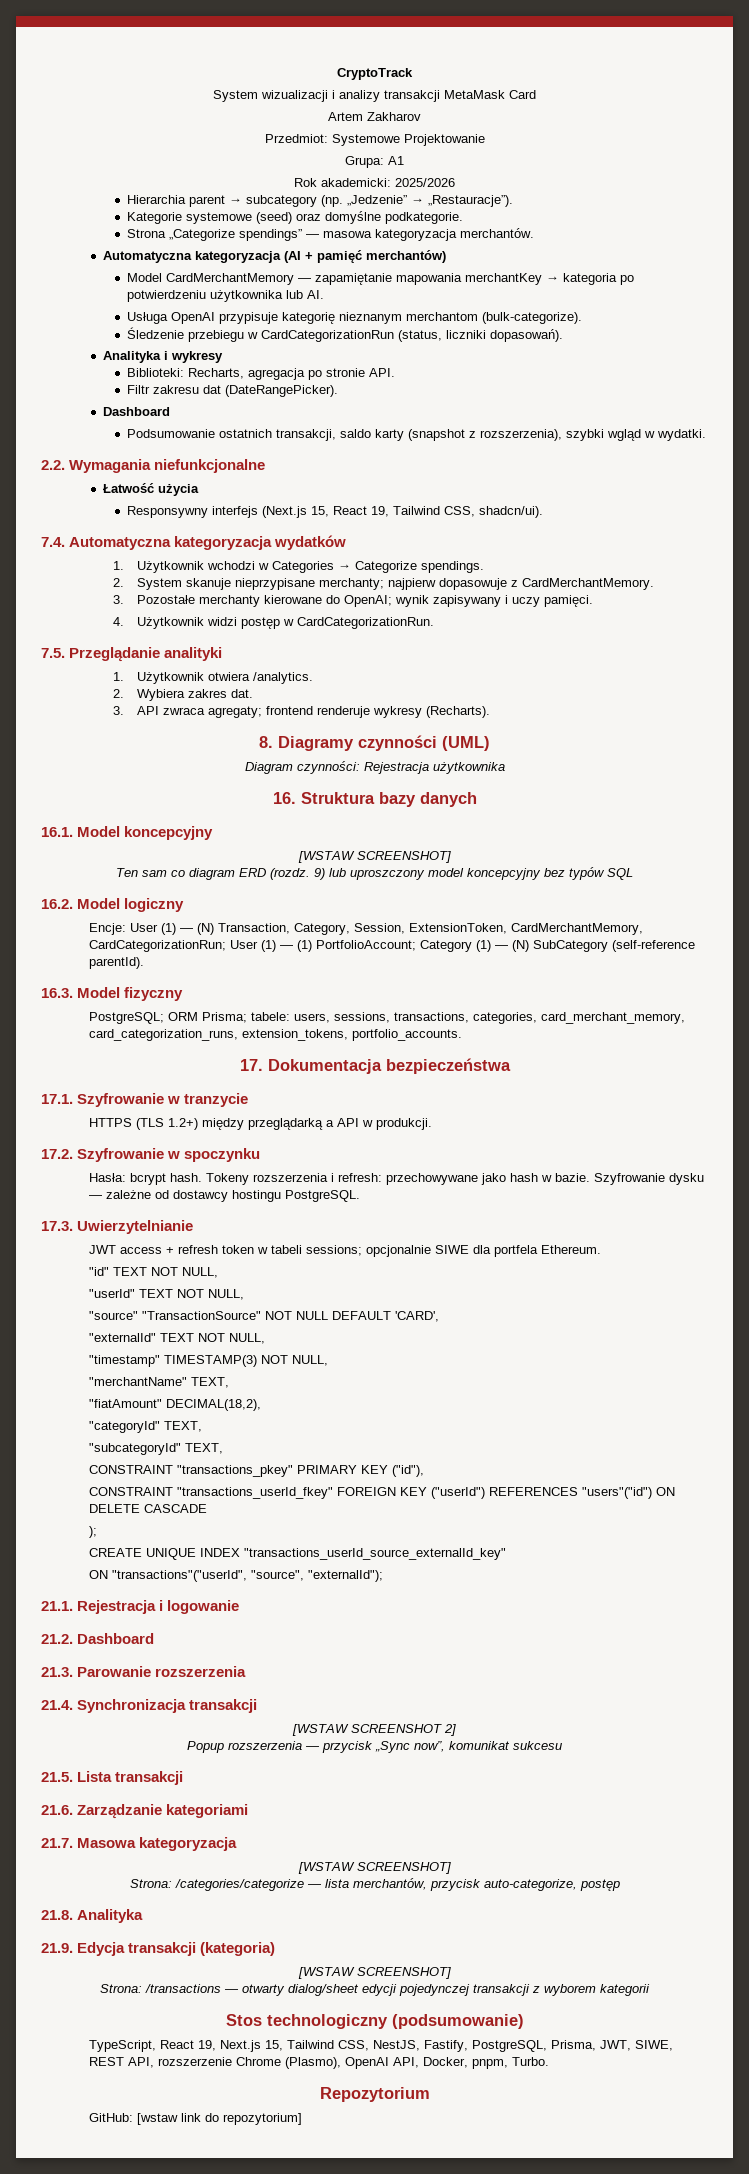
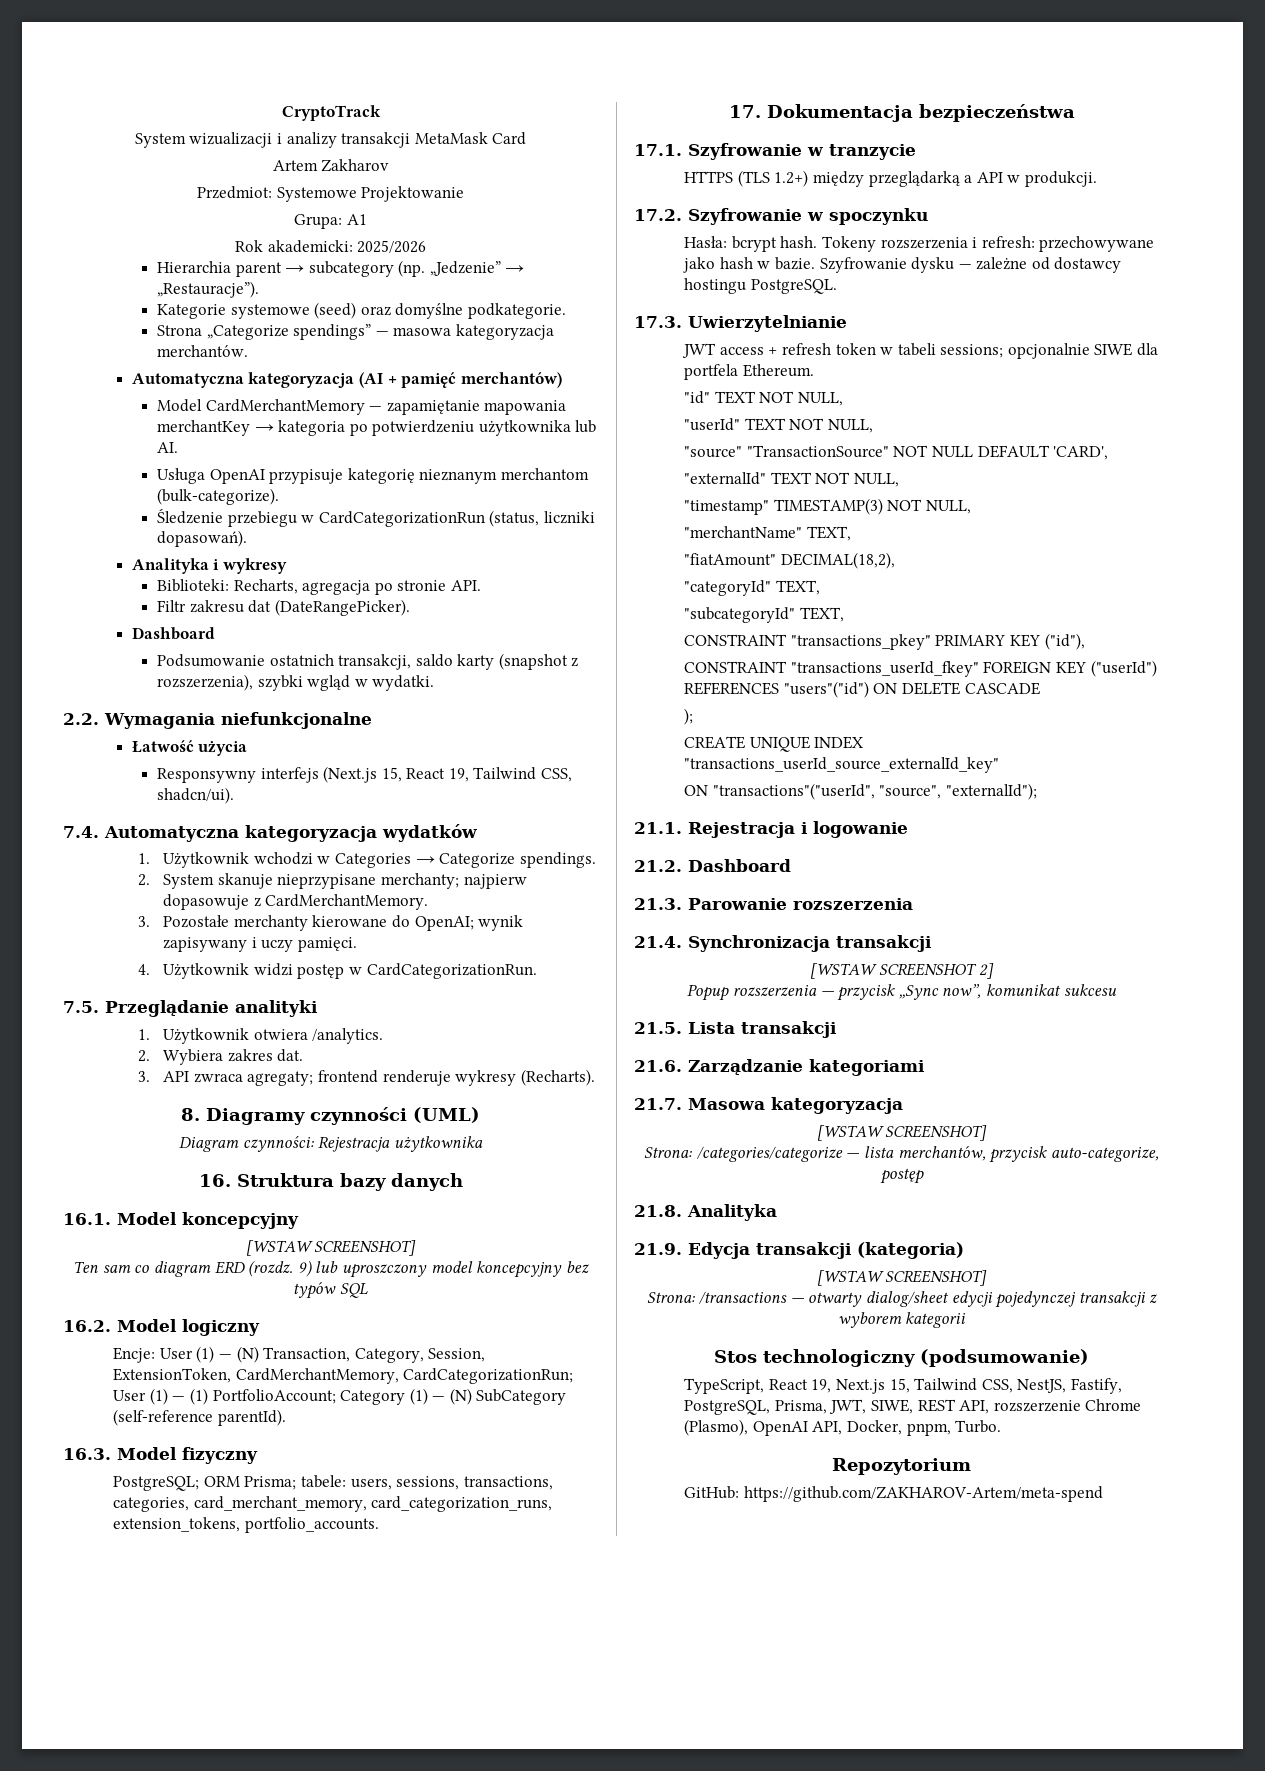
[136,2113,302,2125] [wstaw link do repozytorium] -> [743,1486,1103,1502] https://github.com/ZAKHAROV-Artem/meta-spend

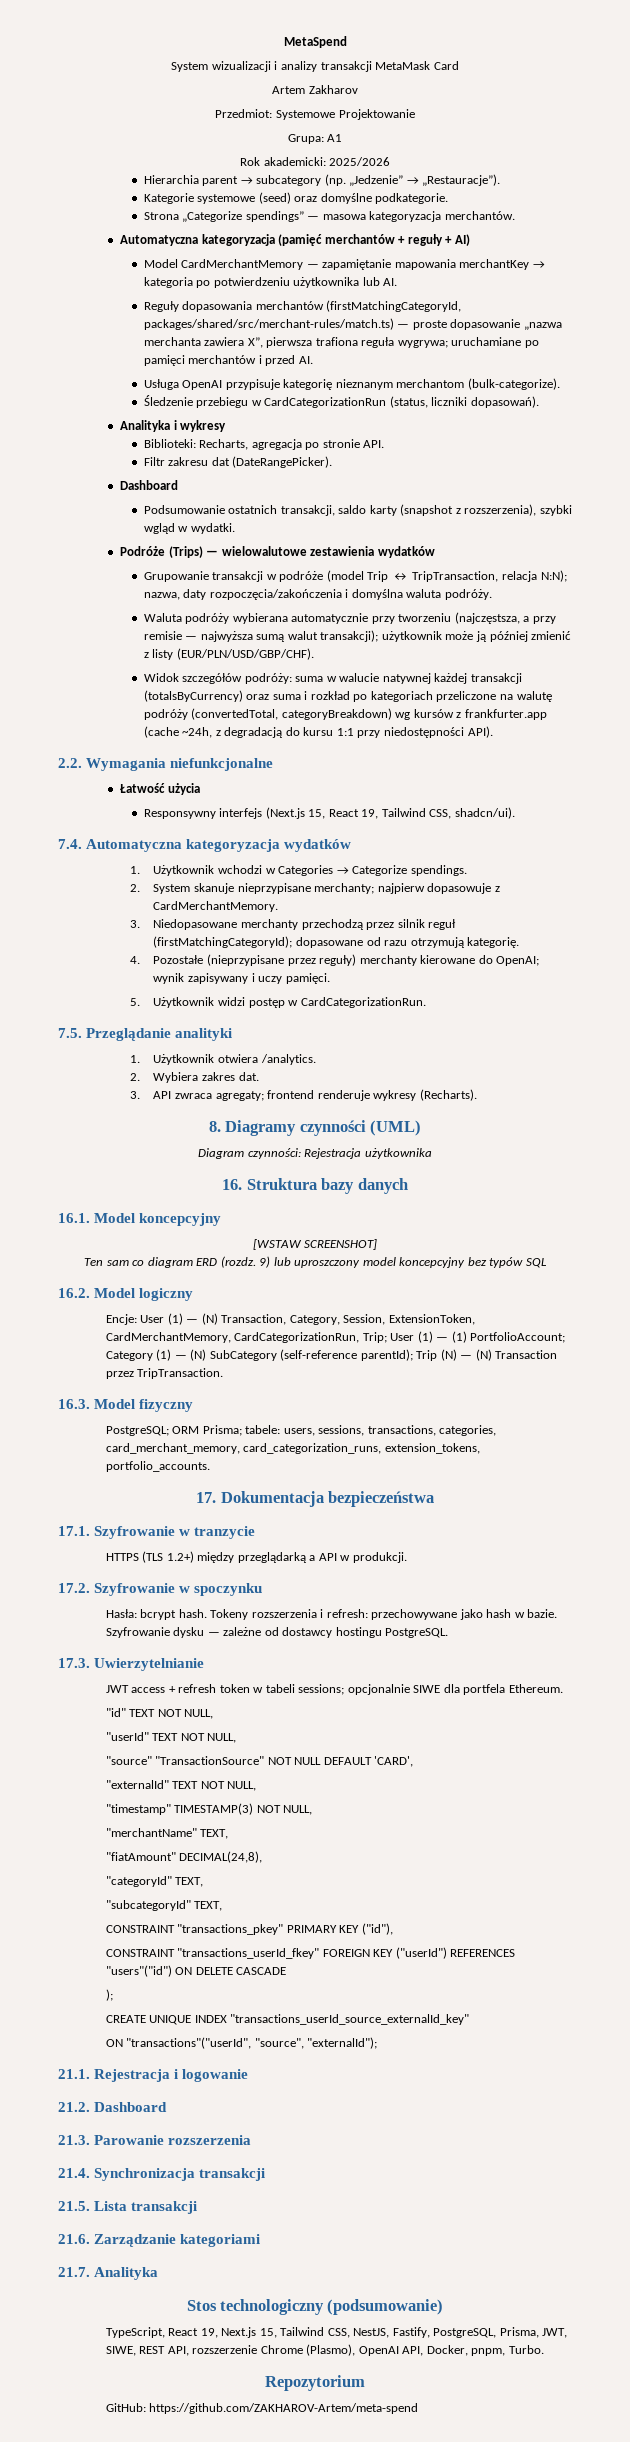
[281,105,381,121] CryptoTrack -> [283,36,347,48] MetaSpend
[359,372,562,388] (AI + pamięć merchantów) -> [278,234,470,246] (pamięć merchantów + reguły + AI)
(178, 447) none -> [143,300,462,312] [143,318,562,330] [143,337,539,348] [143,355,313,366] // Reguły dopasowania merchantów (firstMatchingCategoryId, packages/shared/src/merchant-rules/match.ts) — proste dopasowanie „nazwa merchanta zawiera X”, pierwsza trafiona reguła wygrywa; uruchamiane po pamięci merchantów i przed AI.
(435, 683) none -> [120,546,435,558] [143,570,567,582] [143,589,492,600] [143,612,556,624] [143,630,572,642] [143,648,314,660] [143,673,522,684] [143,690,552,702] [143,708,547,720] [143,726,493,738] // Podróże (Trips) — wielowalutowe zestawienia wydatków // Grupowanie transakcji w podróże (model Trip ↔ TripTransaction, relacja N:N); nazwa, daty rozpoczęcia/zakończenia i domyślna waluta podróży. // Waluta podróży wybierana automatycznie przy tworzeniu (najczęstsza, a przy remisie — najwyższa sumą walut transakcji); użytkownik może ją później zmienić z listy (EUR/PLN/USD/GBP/CHF). // Widok szczegółów podróży: suma w walucie natywnej każdej transakcji (totalsByCurrency) oraz suma i rozkład po kategoriach przeliczone na walutę podróży (convertedTotal, categoryBreakdown) wg kursów z frankfurter.app (cache ~24h, z degradacją do kursu 1:1 przy niedostępności API).
[163,915,230,928] Pozostałe -> [153,919,457,930] [153,936,520,948] [129,954,357,966] Niedopasowane merchanty przechodzą przez silnik reguł (firstMatchingCategoryId); dopasowane od razu otrzymują kategorię. // 4. Pozostałe (nieprzypisane przez reguły)
[138,964,151,975] 4. -> [129,998,140,1006] 5.
[403,1368,574,1384] CardCategorizationRun; -> [234,1332,387,1343] CardCategorizationRun, Trip;
[217,1409,286,1426] parentId). -> [360,1349,558,1361] [105,1368,224,1379] parentId); Trip (N) — (N) Transaction przez TripTransaction.
[780,552,895,569] DECIMAL(18,2), -> [179,1851,263,1863] DECIMAL(24,8),
[810,963,994,979] [687,984,1117,1001] // [WSTAW SCREENSHOT 2] // Popup rozszerzenia — przycisk „Sync now”, komunikat sukcesu -> (266, 2174) none
[688,1097,903,1114] [816,1125,988,1141] [644,1146,1159,1163] [879,1168,924,1184] [634,1204,777,1221] [634,1242,964,1259] [816,1270,988,1286] [646,1291,1158,1308] [837,1312,967,1328] Masowa kategoryzacja // [WSTAW SCREENSHOT] // Strona: /categories/categorize — lista merchantów, przycisk auto-categorize, postęp // 21.8. Analityka // 21.9. Edycja transakcji (kategoria) // [WSTAW SCREENSHOT] // Strona: /transactions — otwarty dialog/sheet edycji pojedynczej transakcji z wyborem kategorii -> [94,2267,159,2280] Analityka

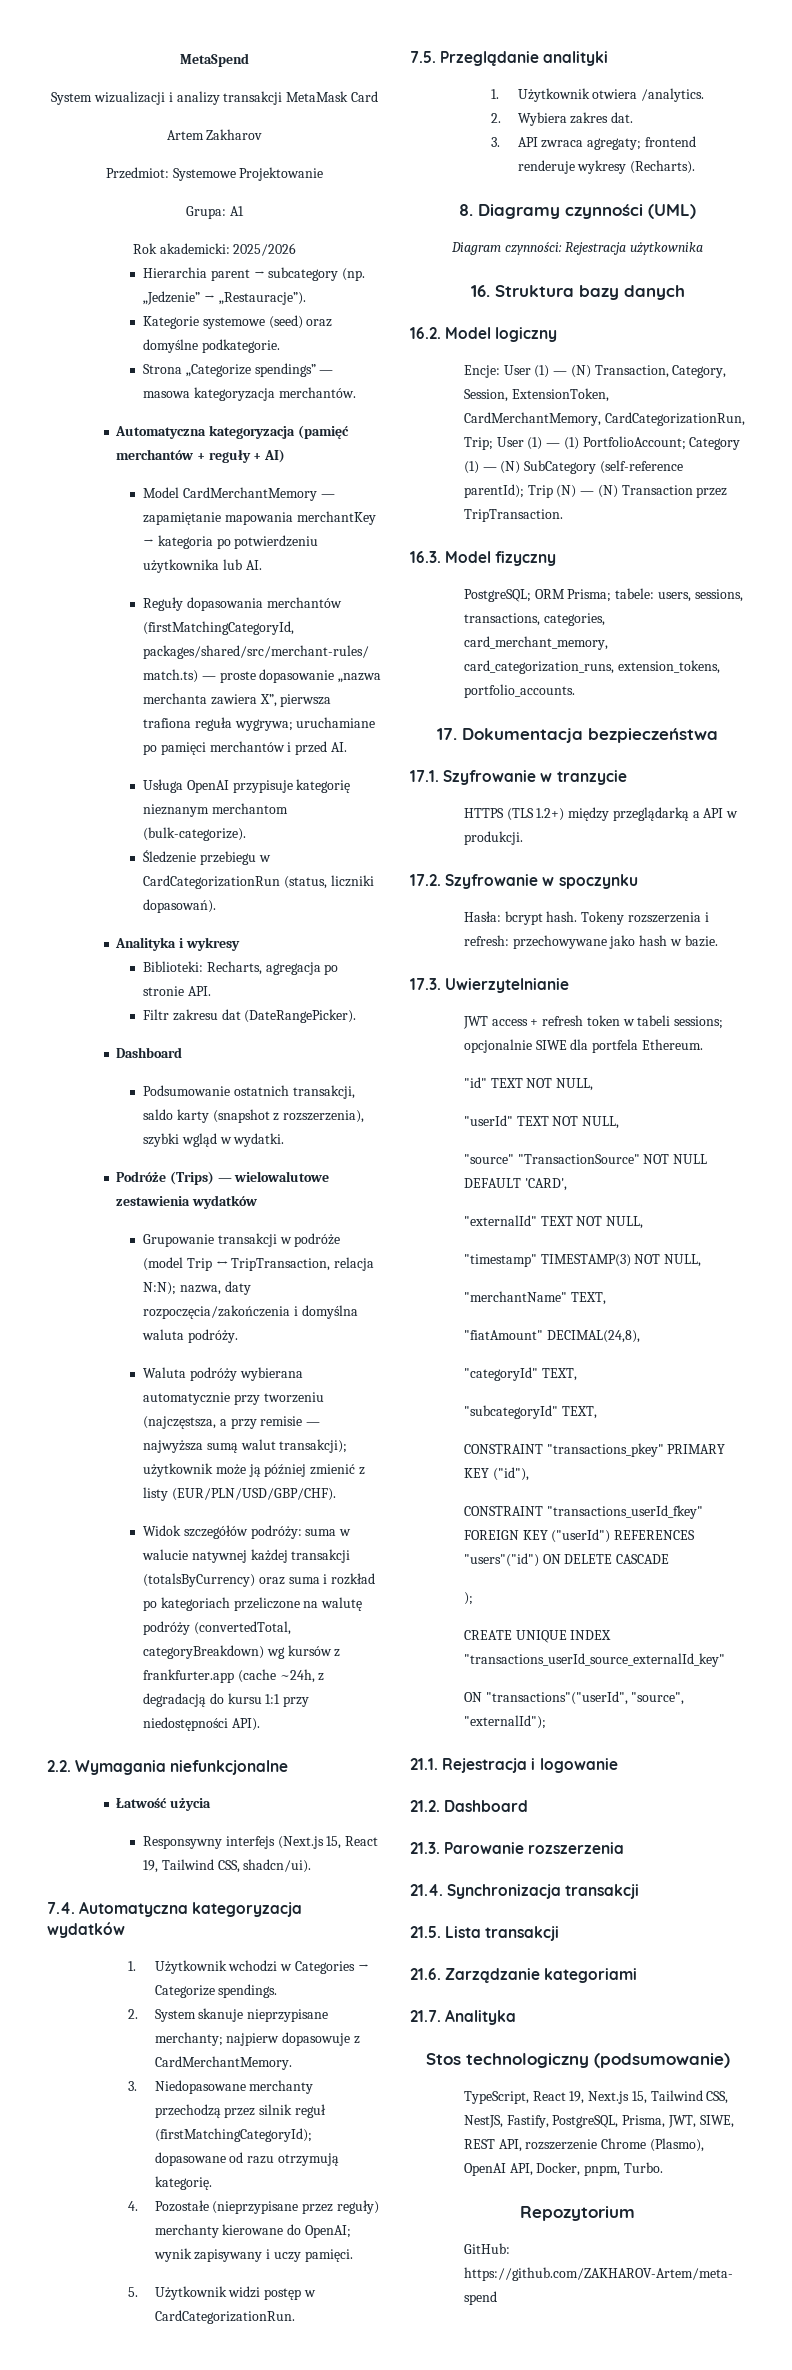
[58,1213,222,1226] [252,1239,378,1250] [84,1256,547,1268] // 16.1. Model koncepcyjny // [WSTAW SCREENSHOT] // Ten sam co diagram ERD (rozdz. 9) lub uproszczony model koncepcyjny bez typów SQL -> (685, 292) none
[105,1627,449,1638] Szyfrowanie dysku — zależne od dostawcy hostingu PostgreSQL. -> (718, 941) none

